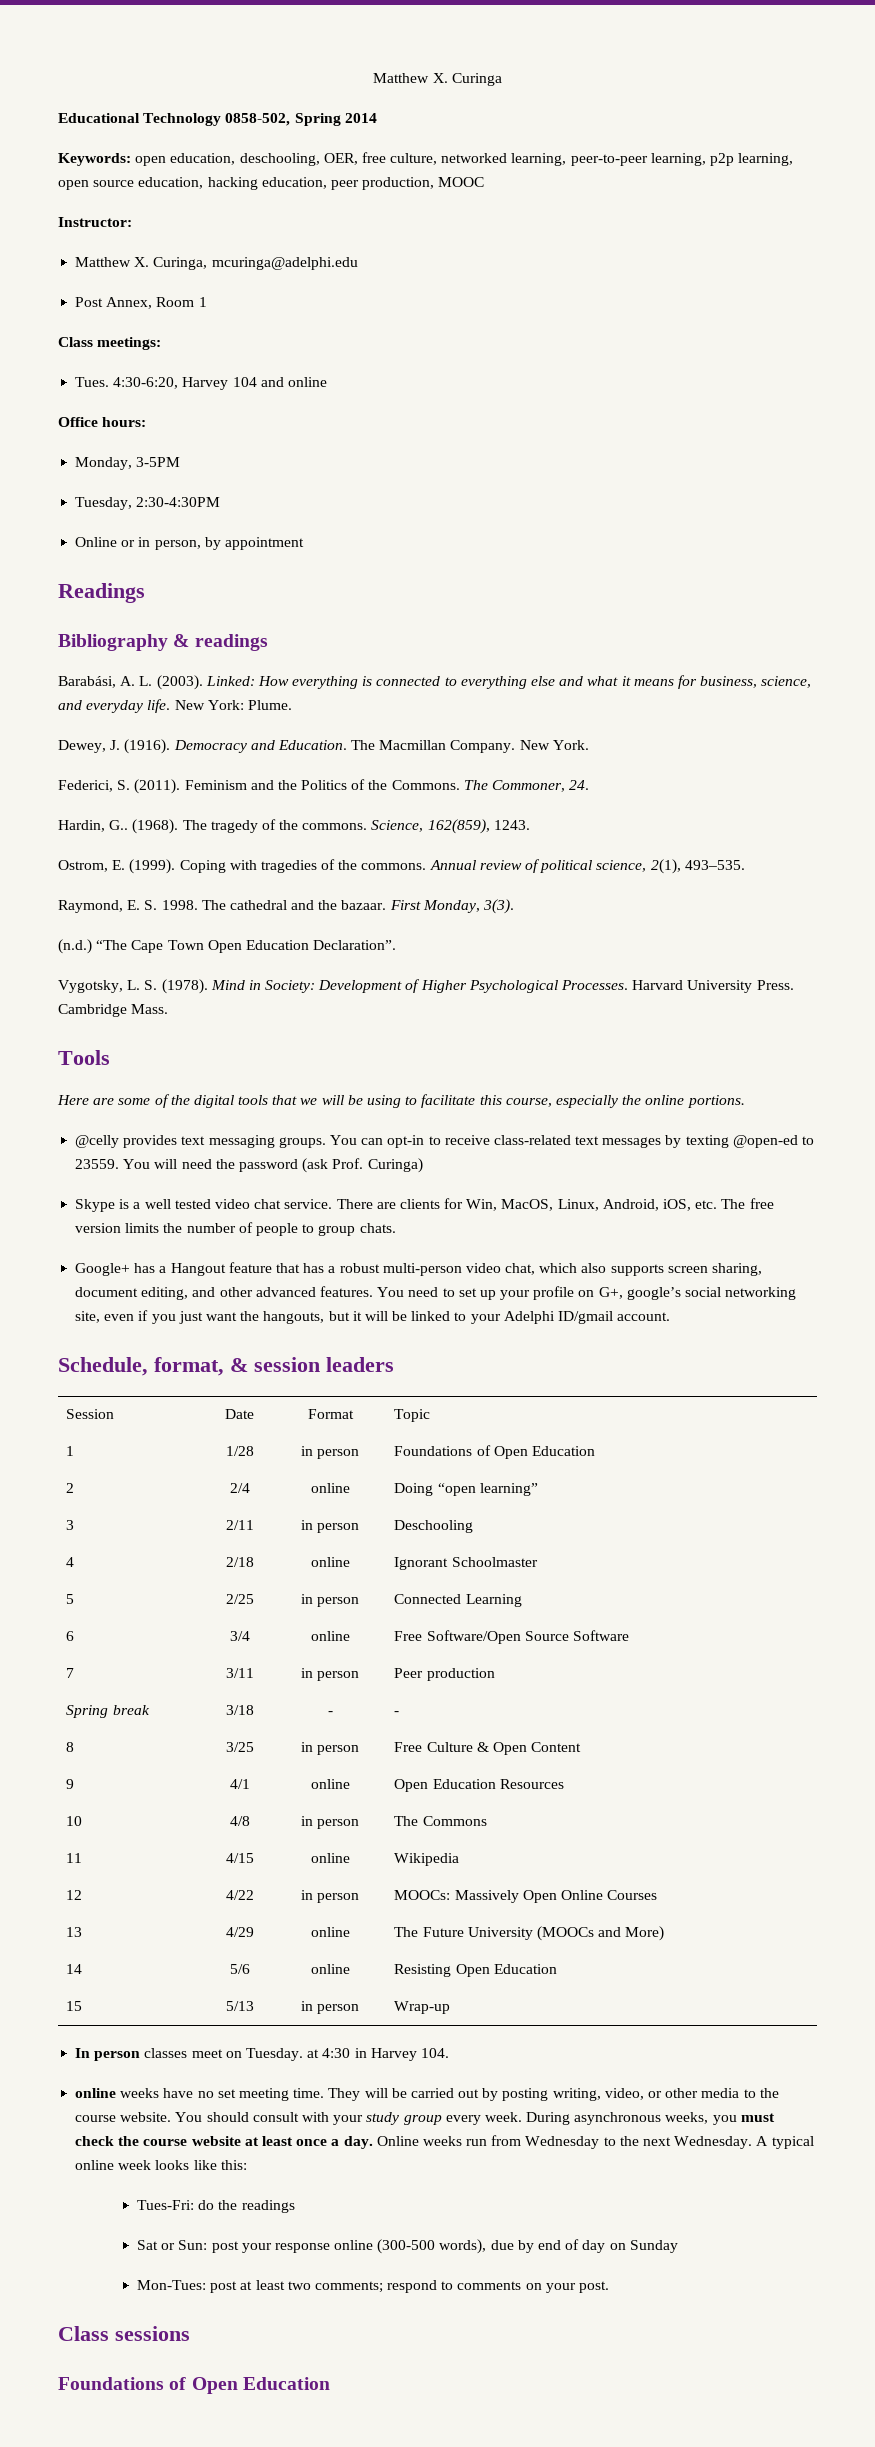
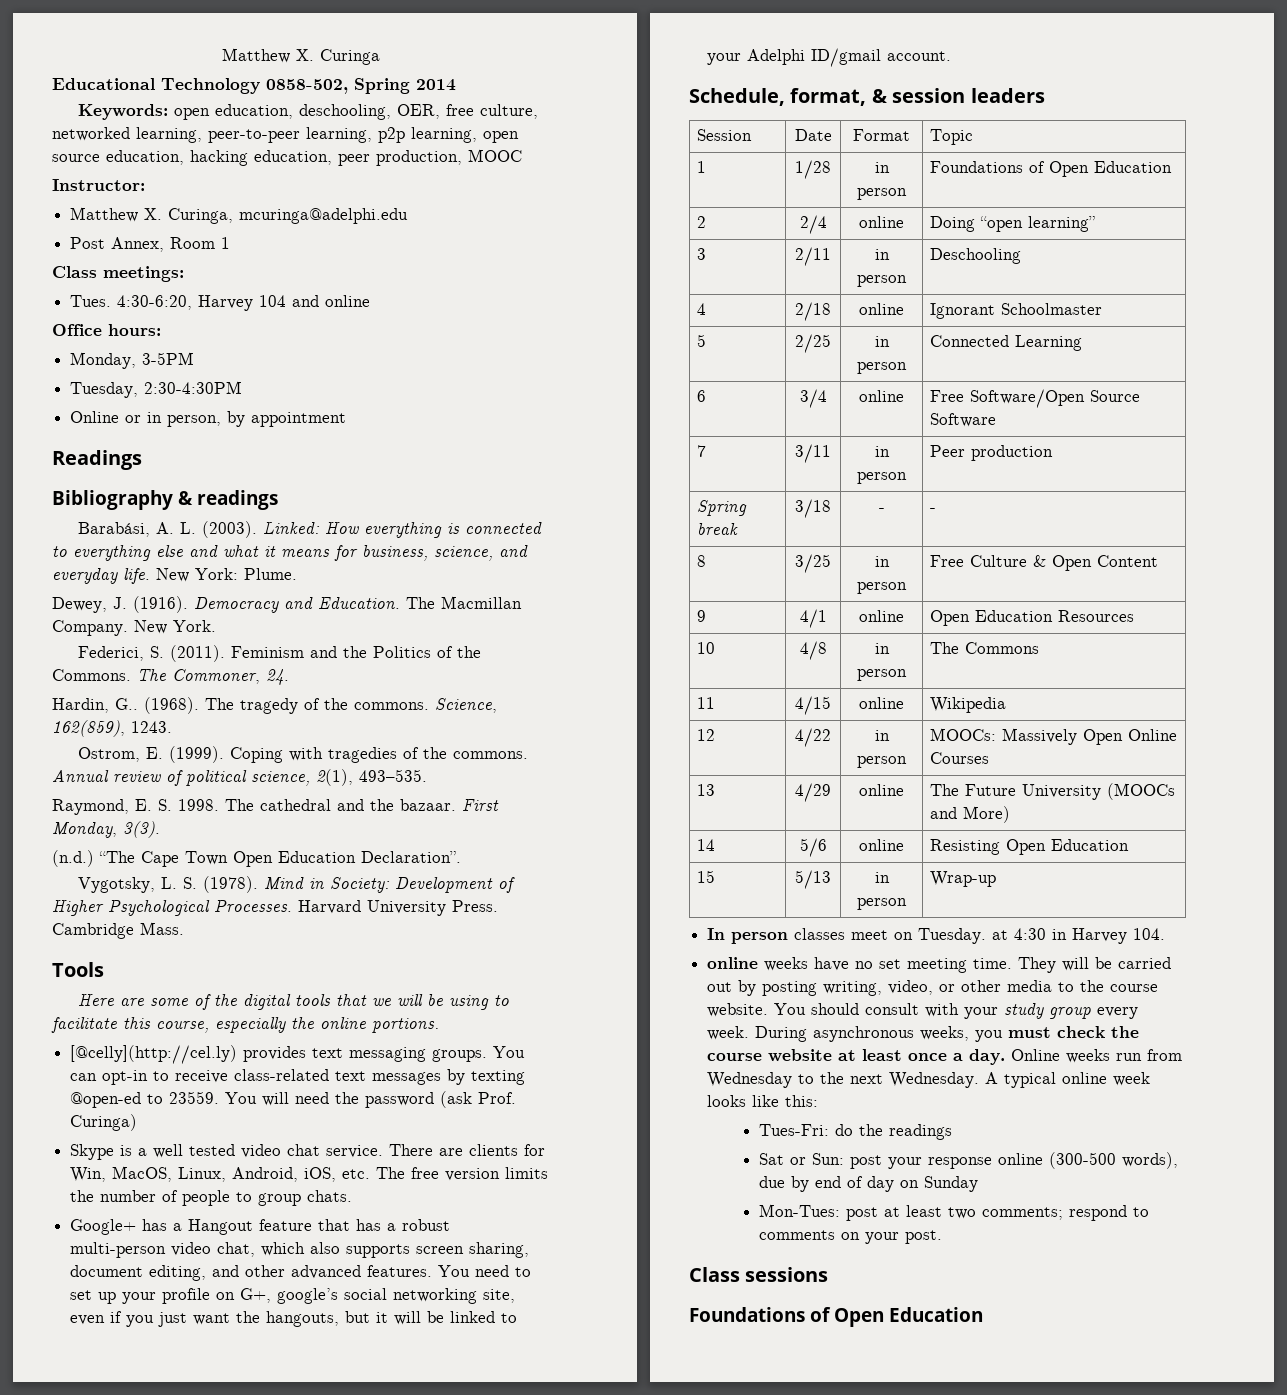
[75,1135,120,1148] @celly -> [70,1045,238,1064] [@celly](http://cel.ly)

